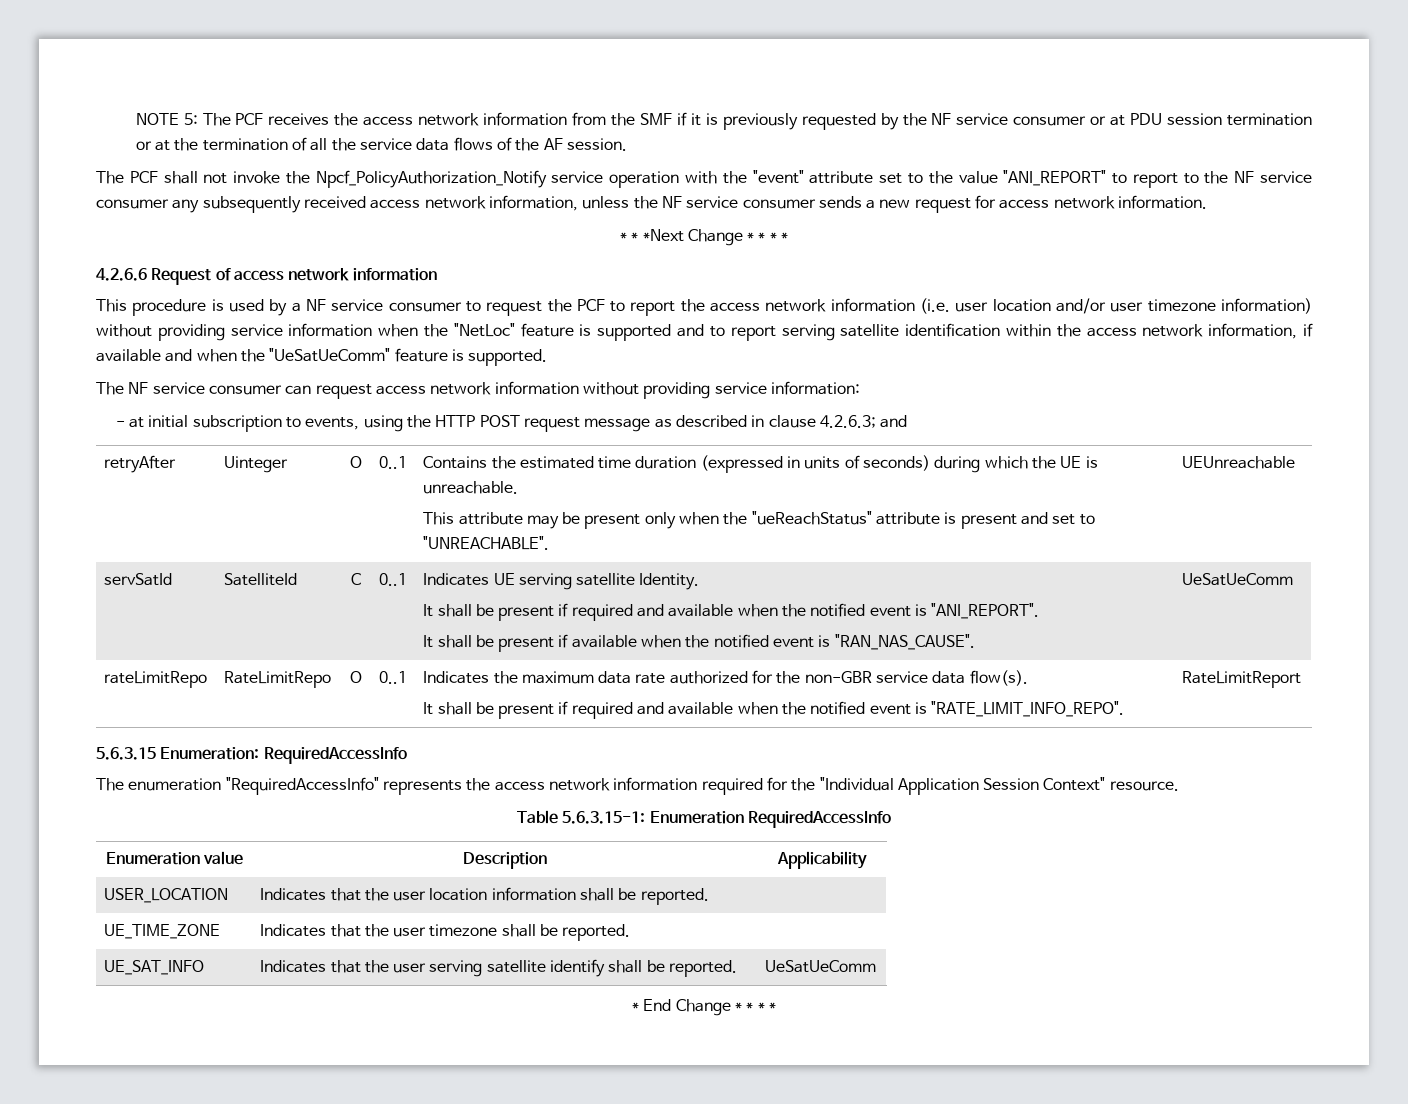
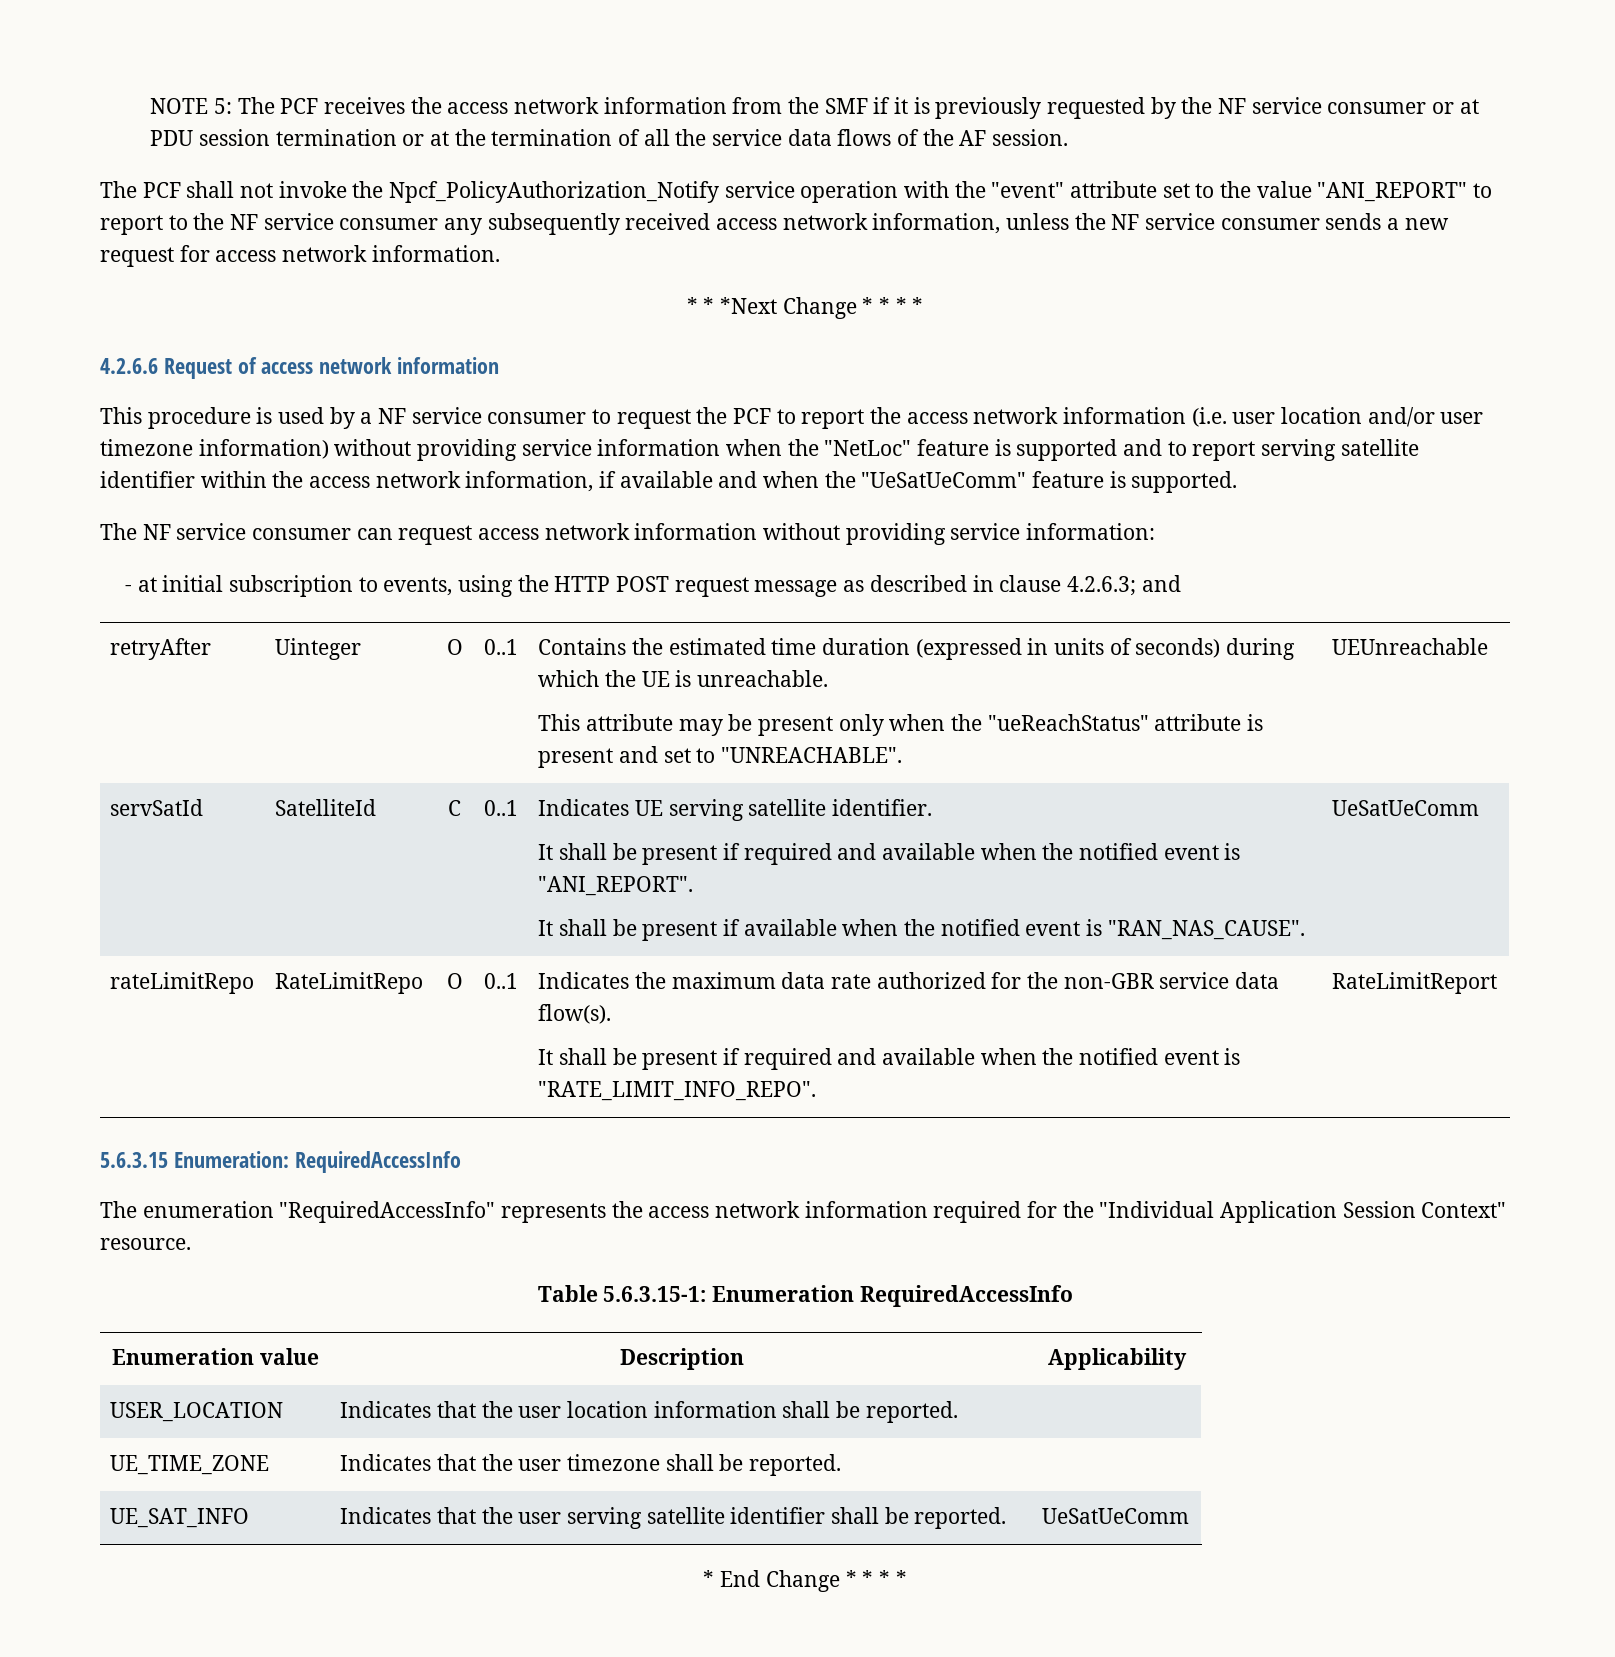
[905,323,1001,337] identification -> [100,471,195,488] identifier
[639,573,700,590] Identity. -> [832,799,933,816] identifier.
[550,959,606,977] identify -> [730,1507,826,1524] identifier

